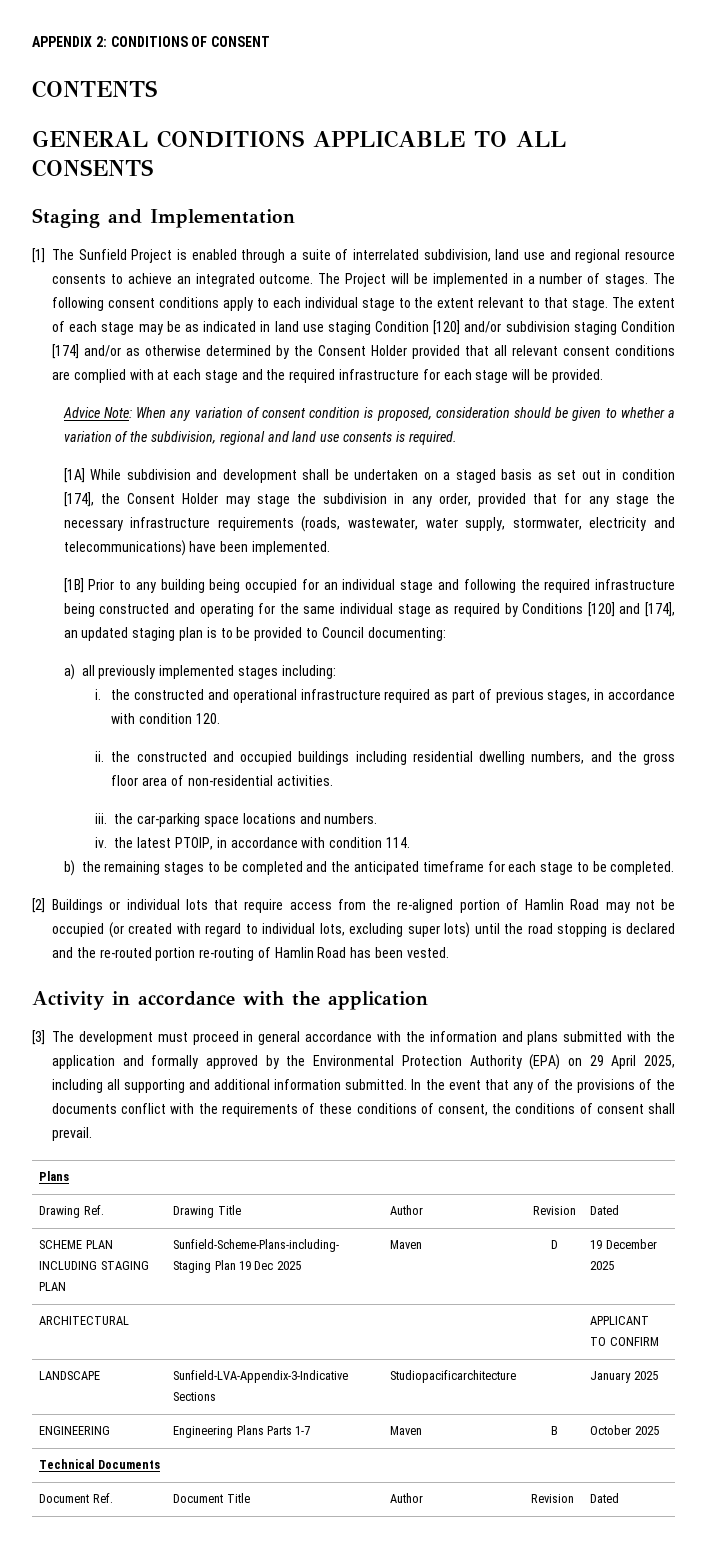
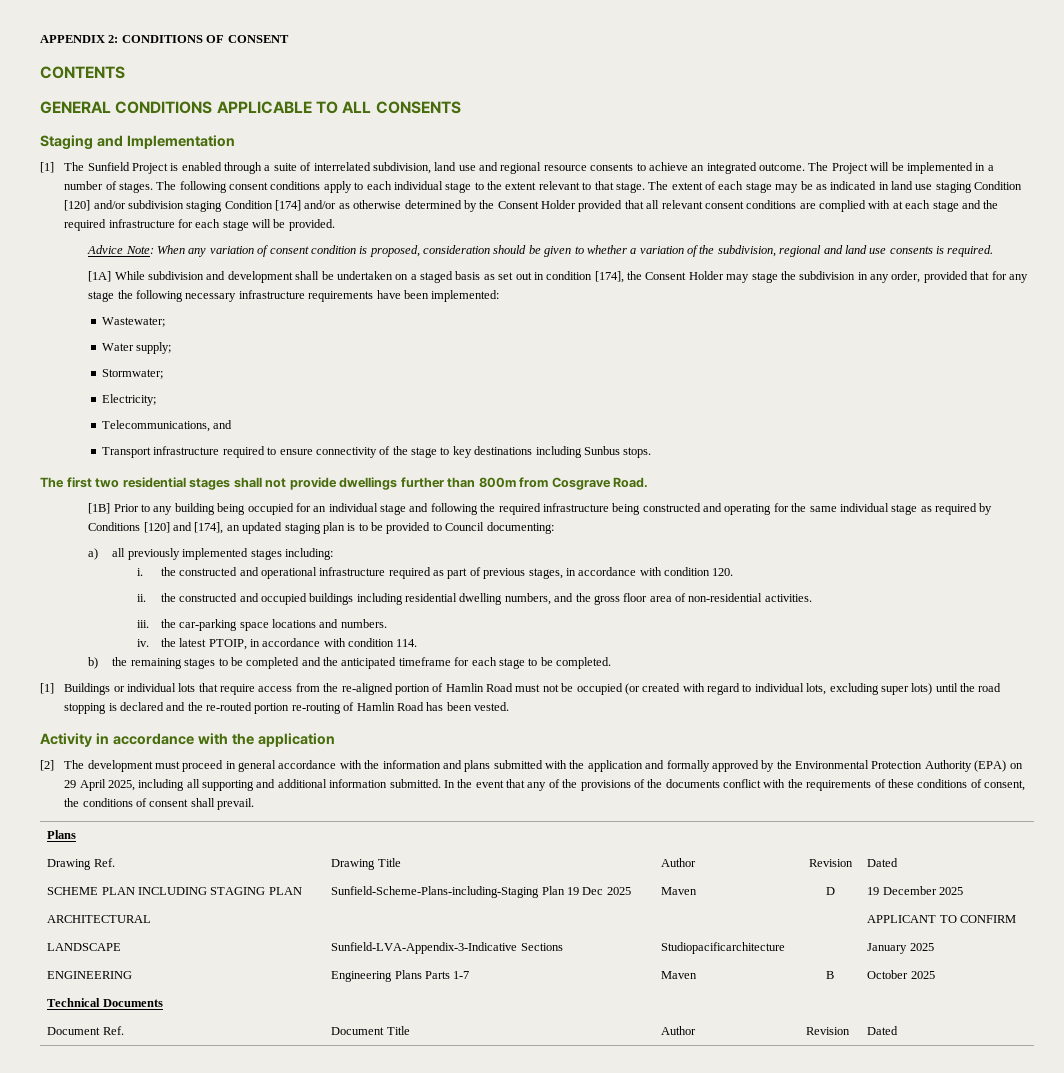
(676, 498) none -> [136,290,184,302] following
[301,516,675,532] [63,540,331,556] (roads, wastewater, water supply, stormwater, electricity and telecommunications) have been implemented. -> [376,290,500,302] [102,317,166,327] [102,342,172,354] [102,369,164,379] [102,394,157,406] [102,420,233,432] [102,446,652,458] [40,477,649,490] have been implemented: // Wastewater; // Water supply; // Stormwater; // Electricity; // Telecommunications, and // Transport infrastructure required to ensure connectivity of the stage to key destinations including Sunbus stops. // The first two residential stages shall not provide dwellings further than 800m from Cosgrave Road.
[32,898,45,913] [2] -> [40,683,54,694] [1]
[605,902,630,913] may -> [515,684,541,692] must
[32,1030,45,1045] [3] -> [40,760,54,771] [2]

